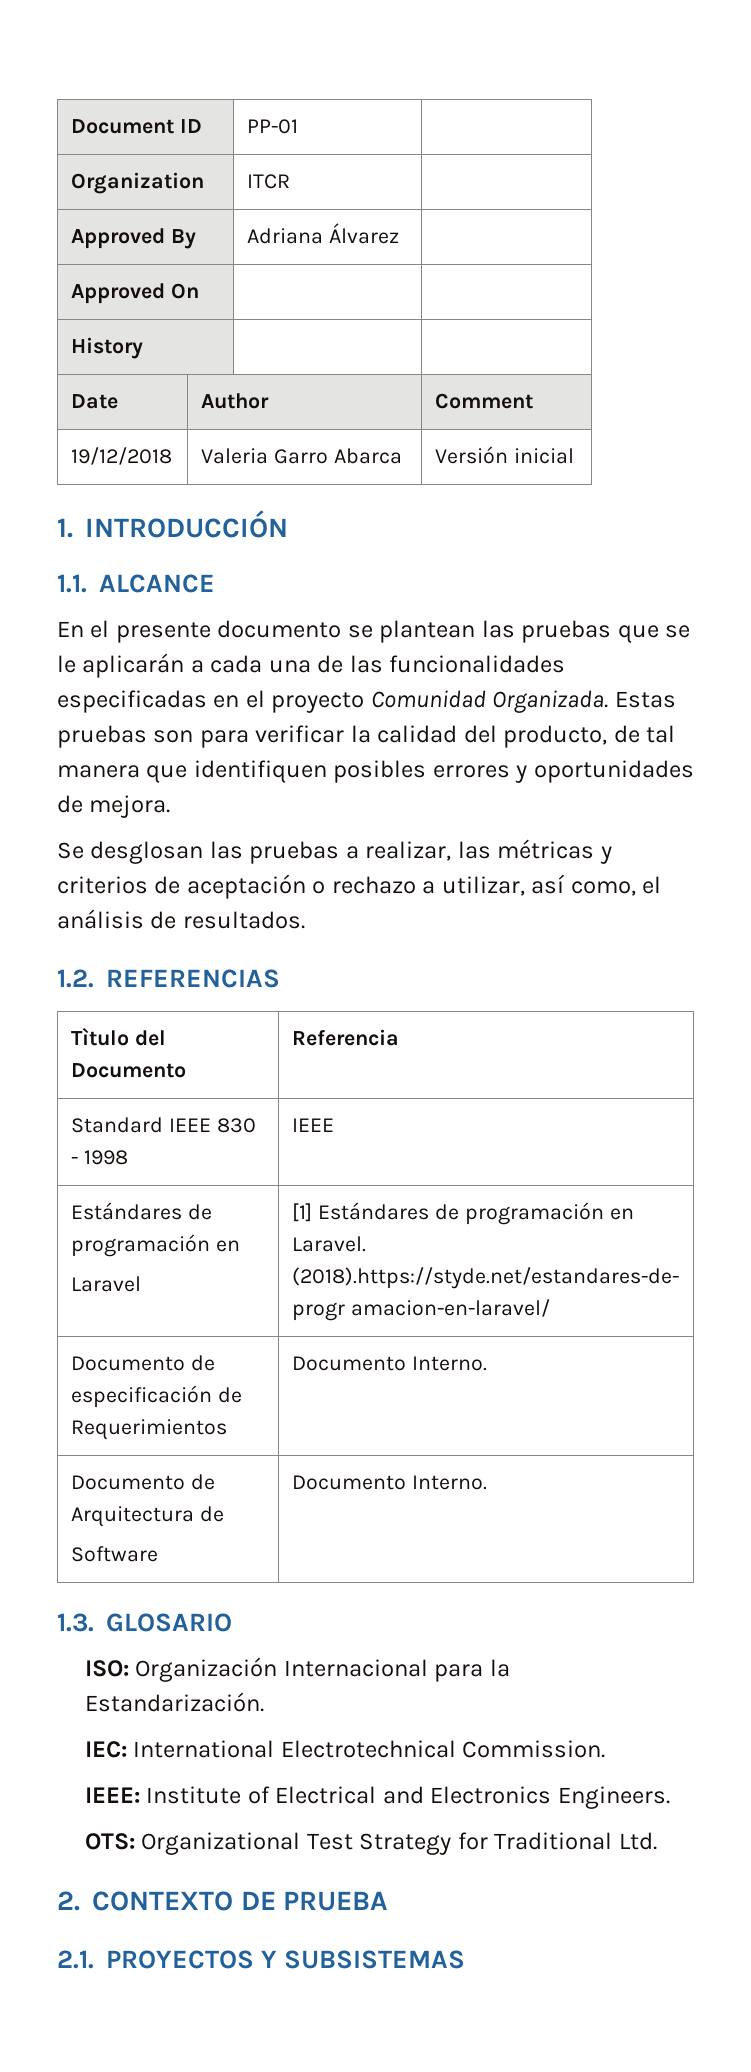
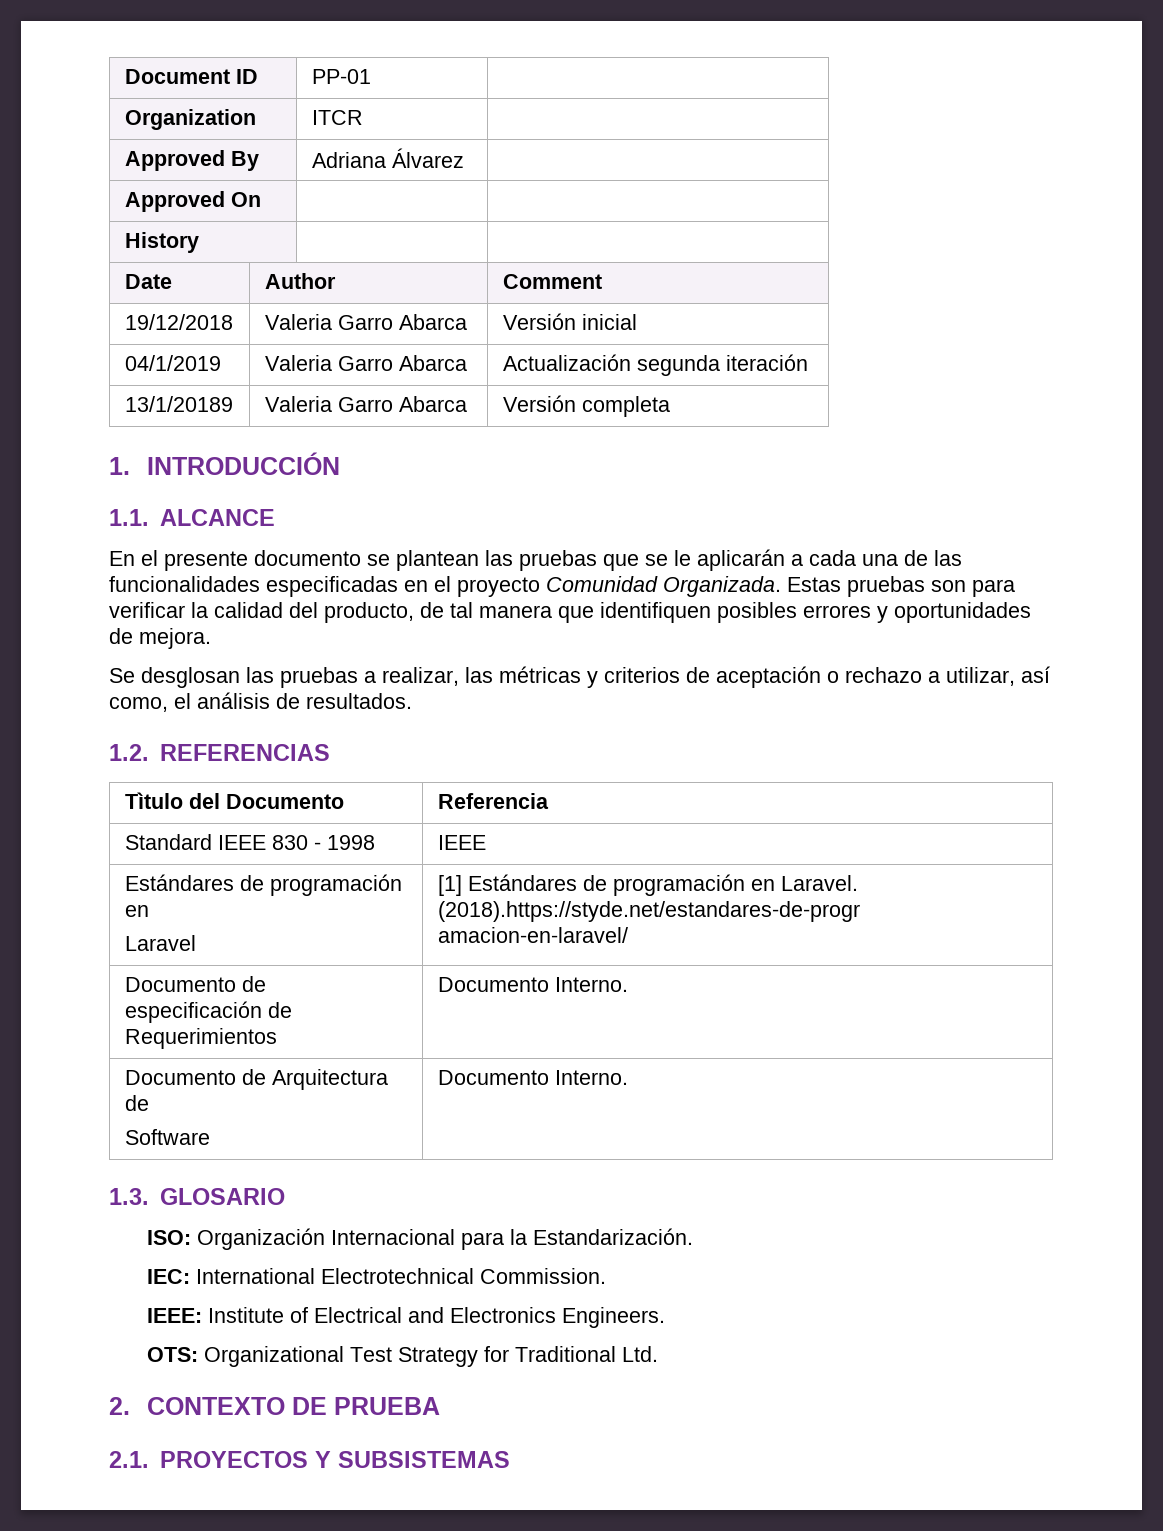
(575, 456) none -> [124,355,221,371] [264,355,467,371] [502,354,808,376] [124,396,233,412] [264,396,467,412] [502,395,670,417] // 04/1/2019 | Valeria Garro Abarca | Actualización segunda iteración // 13/1/20189 | Valeria Garro Abarca | Versión completa

